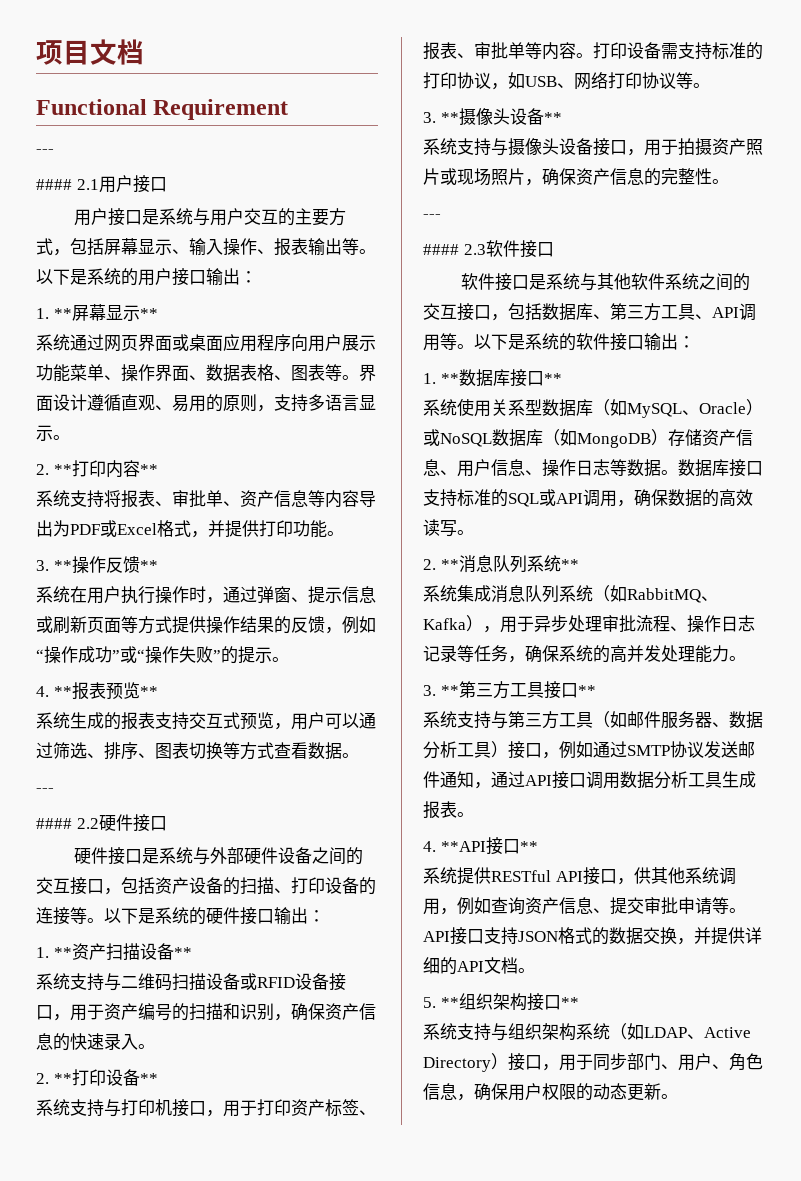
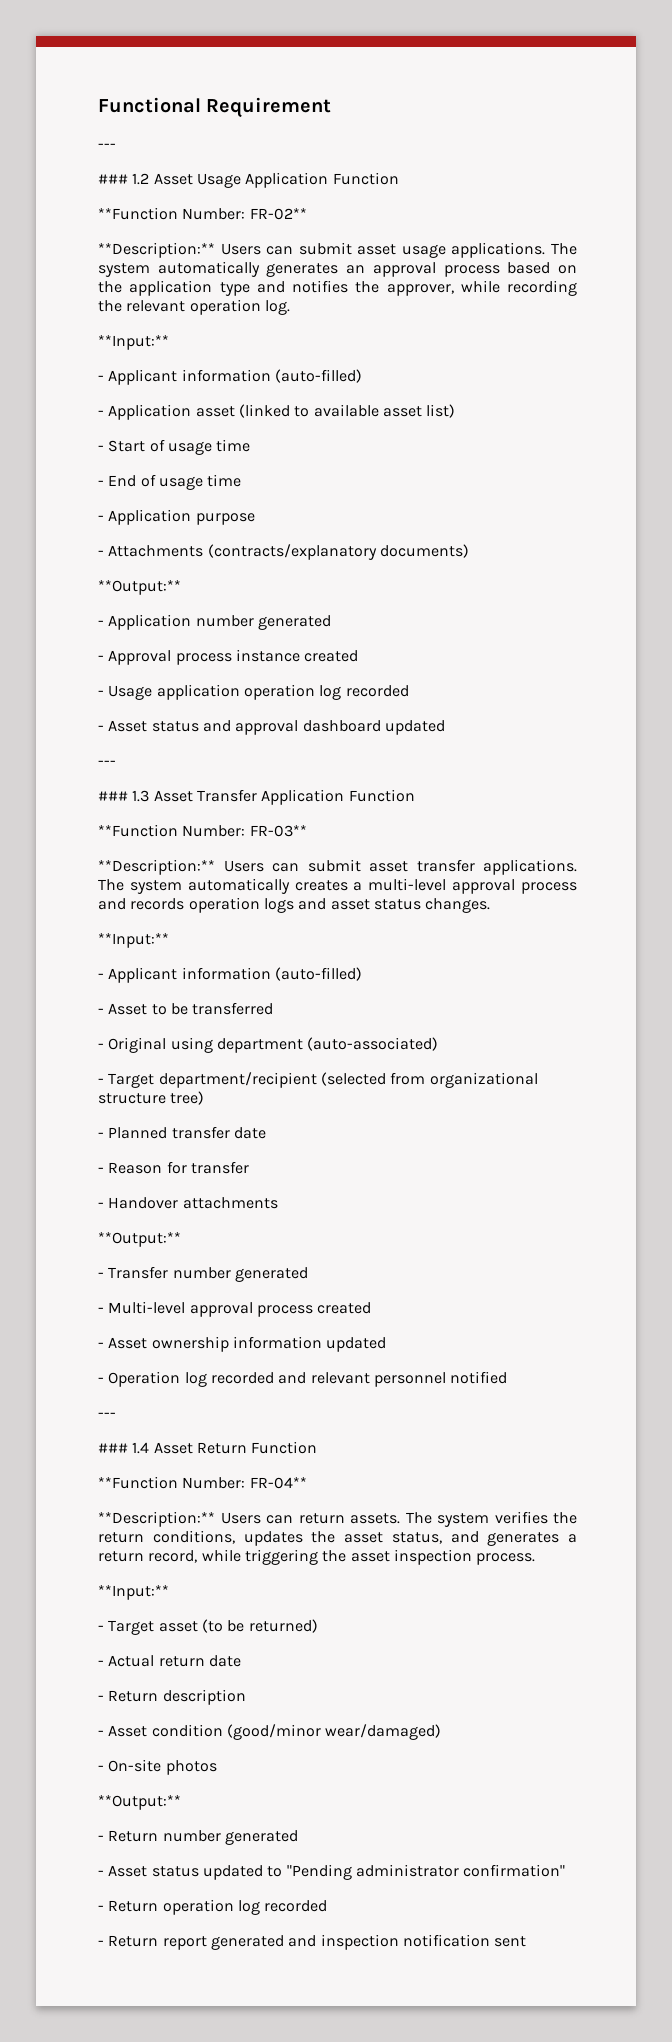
[36,39,144,65] 项目文档 // -> (98, 105) none
[36,175,167,193] [74,208,347,226] [36,238,376,256] [36,268,257,286] [36,304,158,321] [36,334,376,352] [36,364,376,382] [36,394,376,412] [36,425,70,441] [36,460,158,478] [36,490,376,508] [36,520,344,538] [36,556,158,574] [36,586,376,604] [36,616,376,634] [36,646,289,664] [36,682,158,700] [36,712,376,730] [36,742,359,760] [36,788,54,793] [36,814,167,832] [74,847,364,865] [36,877,376,895] [36,907,325,925] [36,943,192,961] [36,973,346,991] [36,1003,376,1021] [36,1033,155,1051] [36,1069,158,1086] [36,1099,376,1117] [423,42,763,60] [423,72,710,90] [423,108,562,125] [423,138,763,156] [423,168,729,186] [423,214,441,219] [423,240,554,258] [461,273,751,291] [423,303,756,321] [423,333,695,351] [423,369,562,387] [423,398,763,418] [423,429,753,448] [423,459,763,477] [423,489,753,507] [423,519,474,537] [423,555,579,573] [423,585,718,603] [423,615,755,633] [423,645,746,663] [423,681,596,699] [423,711,763,729] [423,741,755,759] [423,771,756,789] [423,801,474,819] [423,837,538,855] [423,867,736,885] [423,897,746,915] [423,927,762,945] [423,957,535,975] [423,993,579,1011] [423,1023,751,1041] [423,1053,763,1072] [423,1083,678,1101] #### 2.1用户接口 // 用户接口是系统与用户交互的主要方式，包括屏幕显示、输入操作、报表输出等。以下是系统的用户接口输出： // 1. **屏幕显示** // 系统通过网页界面或桌面应用程序向用户展示功能菜单、操作界面、数据表格、图表等。界面设计遵循直观、易用的原则，支持多语言显示。 // 2. **打印内容** // 系统支持将报表、审批单、资产信息等内容导出为PDF或Excel格式，并提供打印功能。 // 3. **操作反馈** // 系统在用户执行操作时，通过弹窗、提示信息或刷新页面等方式提供操作结果的反馈，例如“操作成功”或“操作失败”的提示。 // 4. **报表预览** // 系统生成的报表支持交互式预览，用户可以通过筛选、排序、图表切换等方式查看数据。 // --- // #### 2.2硬件接口 // 硬件接口是系统与外部硬件设备之间的交互接口，包括资产设备的扫描、打印设备的连接等。以下是系统的硬件接口输出： // 1. **资产扫描设备** // 系统支持与二维码扫描设备或RFID设备接口，用于资产编号的扫描和识别，确保资产信息的快速录入。 // 2. **打印设备** // 系统支持与打印机接口，用于打印资产标签、报表、审批单等内容。打印设备需支持标准的打印协议，如USB、网络打印协议等。 // 3. **摄像头设备** // 系统支持与摄像头设备接口，用于拍摄资产照片或现场照片，确保资产信息的完整性。 // --- // #### 2.3软件接口 // 软件接口是系统与其他软件系统之间的交互接口，包括数据库、第三方工具、API调用等。以下是系统的软件接口输出： // 1. **数据库接口** // 系统使用关系型数据库（如MySQL、Oracle）或NoSQL数据库（如MongoDB）存储资产信息、用户信息、操作日志等数据。数据库接口支持标准的SQL或API调用，确保数据的高效读写。 // 2. **消息队列系统** // 系统集成消息队列系统（如RabbitMQ、Kafka），用于异步处理审批流程、操作日志记录等任务，确保系统的高并发处理能力。 // 3. **第三方工具接口** // 系统支持与第三方工具（如邮件服务器、数据分析工具）接口，例如通过SMTP协议发送邮件通知，通过API接口调用数据分析工具生成报表。 // 4. **API接口** // 系统提供RESTful API接口，供其他系统调用，例如查询资产信息、提交审批申请等。API接口支持JSON格式的数据交换，并提供详细的API文档。 // 5. **组织架构接口** // 系统支持与组织架构系统（如LDAP、Active Directory）接口，用于同步部门、用户、角色信息，确保用户权限的动态更新。 -> [98,172,399,188] [98,207,307,220] [98,242,577,258] [98,261,577,277] [98,280,577,296] [98,299,290,315] [98,335,169,350] [98,369,362,385] [98,404,456,420] [98,439,251,455] [98,474,242,490] [98,509,255,525] [98,544,469,560] [98,580,181,595] [98,614,331,630] [98,649,359,665] [98,684,409,700] [98,720,445,735] [98,760,116,766] [98,789,415,805] [98,824,307,837] [98,859,577,875] [98,878,577,894] [98,897,491,913] [98,933,169,948] [98,967,362,983] [98,1002,274,1015] [98,1037,439,1053] [98,1072,538,1088] [98,1091,205,1105] [98,1126,266,1139] [98,1161,249,1174] [98,1197,278,1209] [98,1232,181,1247] [98,1266,308,1282] [98,1301,372,1317] [98,1336,387,1352] [98,1371,508,1387] [98,1412,116,1418] [98,1441,318,1454] [98,1476,307,1489] [98,1511,577,1527] [98,1530,577,1546] [98,1549,536,1565] [98,1585,169,1600] [98,1619,318,1635] [98,1655,241,1667] [98,1689,246,1705] [98,1724,442,1740] [98,1759,217,1775] [98,1795,181,1810] [98,1830,298,1845] [98,1864,566,1880] [98,1899,328,1915] [98,1934,527,1950] ### 1.2 Asset Usage Application Function // **Function Number: FR-02** // **Description:** Users can submit asset usage applications. The system automatically generates an approval process based on the application type and notifies the approver, while recording the relevant operation log. // **Input:** // - Applicant information (auto-filled) // - Application asset (linked to available asset list) // - Start of usage time // - End of usage time // - Application purpose // - Attachments (contracts/explanatory documents) // **Output:** // - Application number generated // - Approval process instance created // - Usage application operation log recorded // - Asset status and approval dashboard updated // --- // ### 1.3 Asset Transfer Application Function // **Function Number: FR-03** // **Description:** Users can submit asset transfer applications. The system automatically creates a multi-level approval process and records operation logs and asset status changes. // **Input:** // - Applicant information (auto-filled) // - Asset to be transferred // - Original using department (auto-associated) // - Target department/recipient (selected from organizational structure tree) // - Planned transfer date // - Reason for transfer // - Handover attachments // **Output:** // - Transfer number generated // - Multi-level approval process created // - Asset ownership information updated // - Operation log recorded and relevant personnel notified // --- // ### 1.4 Asset Return Function // **Function Number: FR-04** // **Description:** Users can return assets. The system verifies the return conditions, updates the asset status, and generates a return record, while triggering the asset inspection process. // **Input:** // - Target asset (to be returned) // - Actual return date // - Return description // - Asset condition (good/minor wear/damaged) // - On-site photos // **Output:** // - Return number generated // - Asset status updated to "Pending administrator confirmation" // - Return operation log recorded // - Return report generated and inspection notification sent

